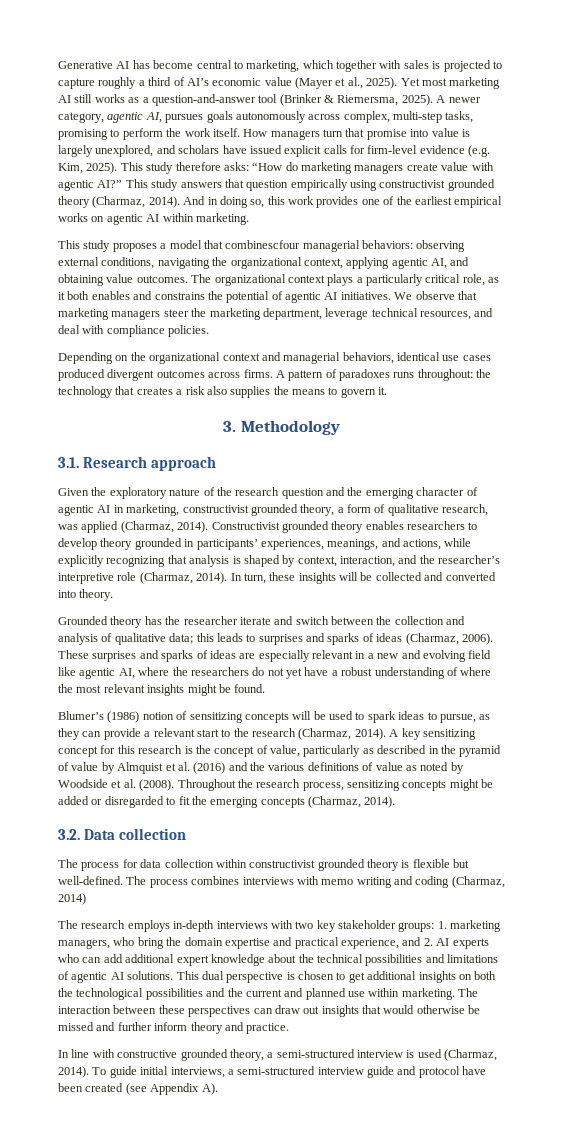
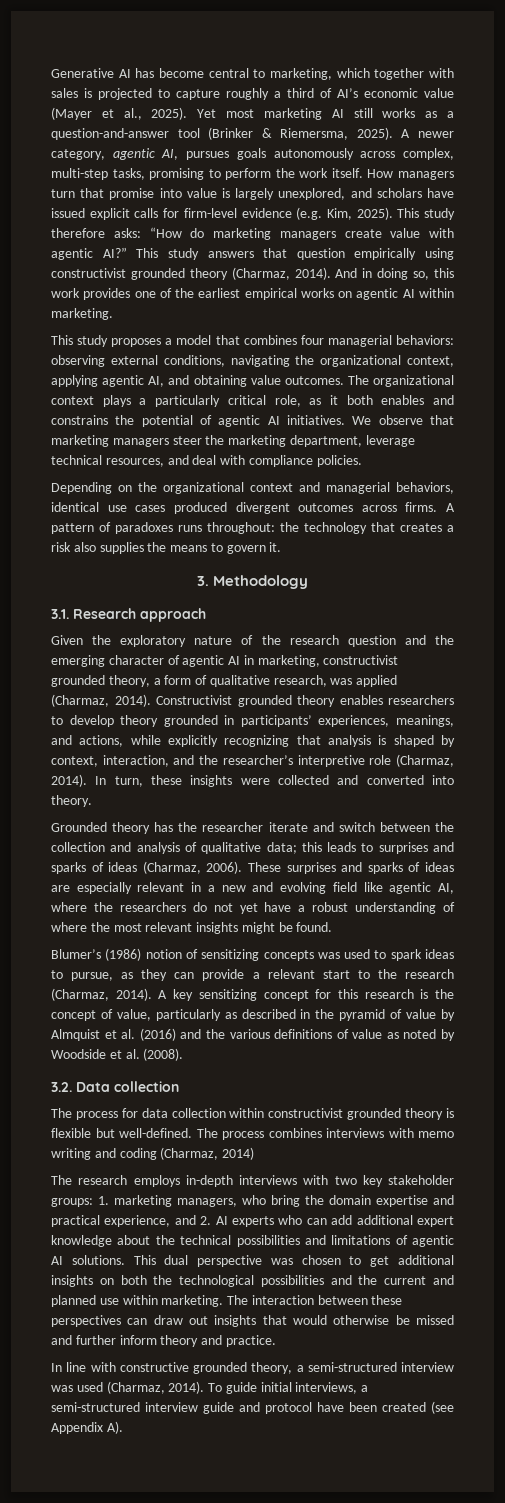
[225,240,301,249] combinescfour -> [243,335,324,345] combines four
[339,572,373,581] will be -> [240,778,270,785] were
[292,711,326,720] will be -> [317,952,340,959] was
[177,779,494,791] [58,796,396,808] Throughout the research process, sensitizing concepts might be added or disregarded to fit the emerging concepts (Charmaz, 2014). -> (184, 1054) none
[286,972,295,980] is -> [270,1258,293,1265] was
[406,1050,415,1058] is -> [51,1385,73,1392] was

